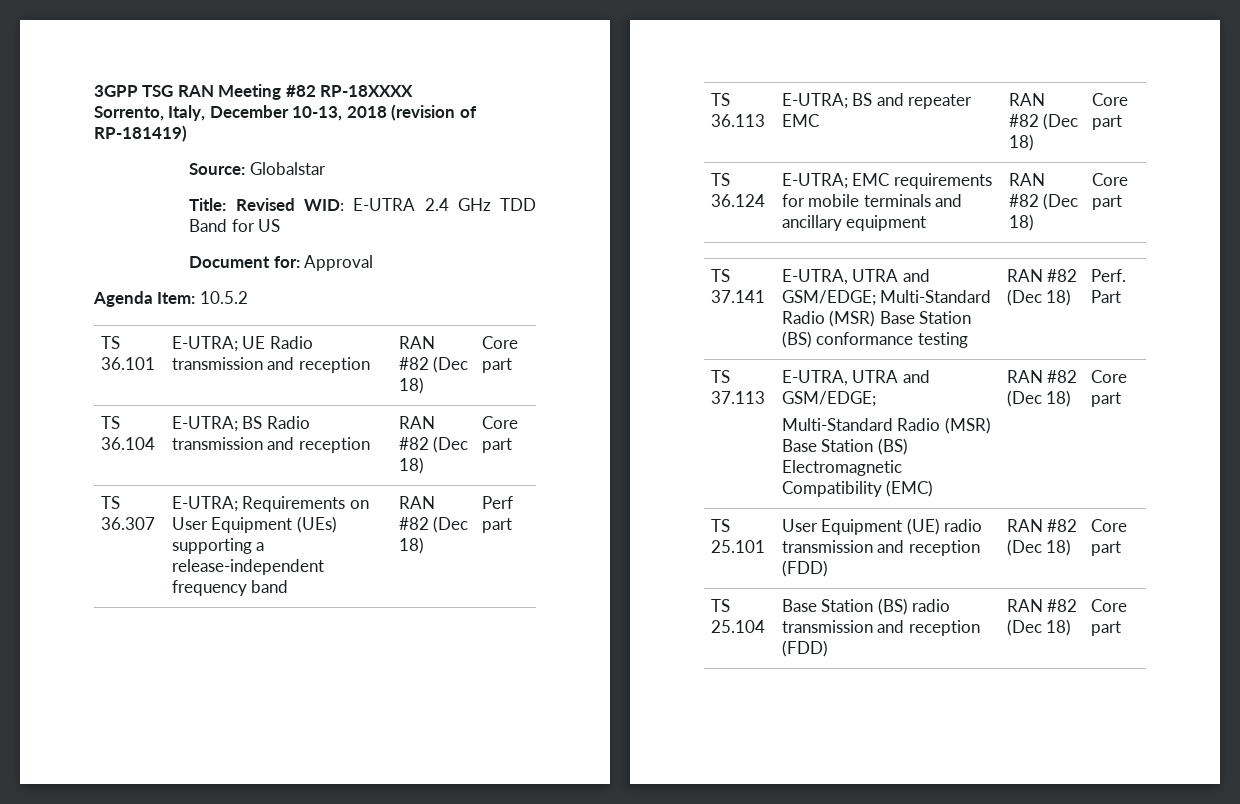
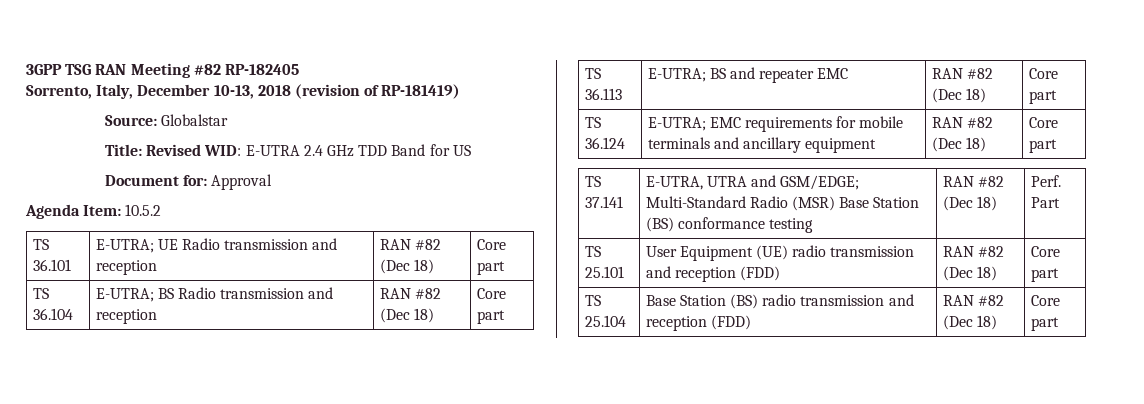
[320,85,414,97] RP-18XXXX -> [224,64,299,75] RP-182405
[100,496,120,509] [100,517,155,530] [171,496,369,512] [171,516,337,533] [171,538,265,554] [171,559,324,575] [171,580,289,596] [398,496,435,509] [398,516,469,533] [398,537,424,554] [481,496,513,509] [481,518,512,533] // TS 36.307 | E-UTRA; Requirements on User Equipment (UEs) supporting a release-independent frequency band | RAN #82 (Dec 18) | Perf part -> (505, 317) none
[710,370,730,383] [710,391,765,404] [781,370,930,386] [781,391,876,407] [781,417,991,434] [781,438,908,455] [781,460,902,476] [781,480,934,497] [1006,370,1078,383] [1006,390,1072,407] [1090,370,1127,383] [1090,392,1121,407] // TS 37.113 | E-UTRA, UTRA and GSM/EDGE; // Multi-Standard Radio (MSR) Base Station (BS) Electromagnetic Compatibility (EMC) | RAN #82 (Dec 18) | Core part -> (1060, 202) none

